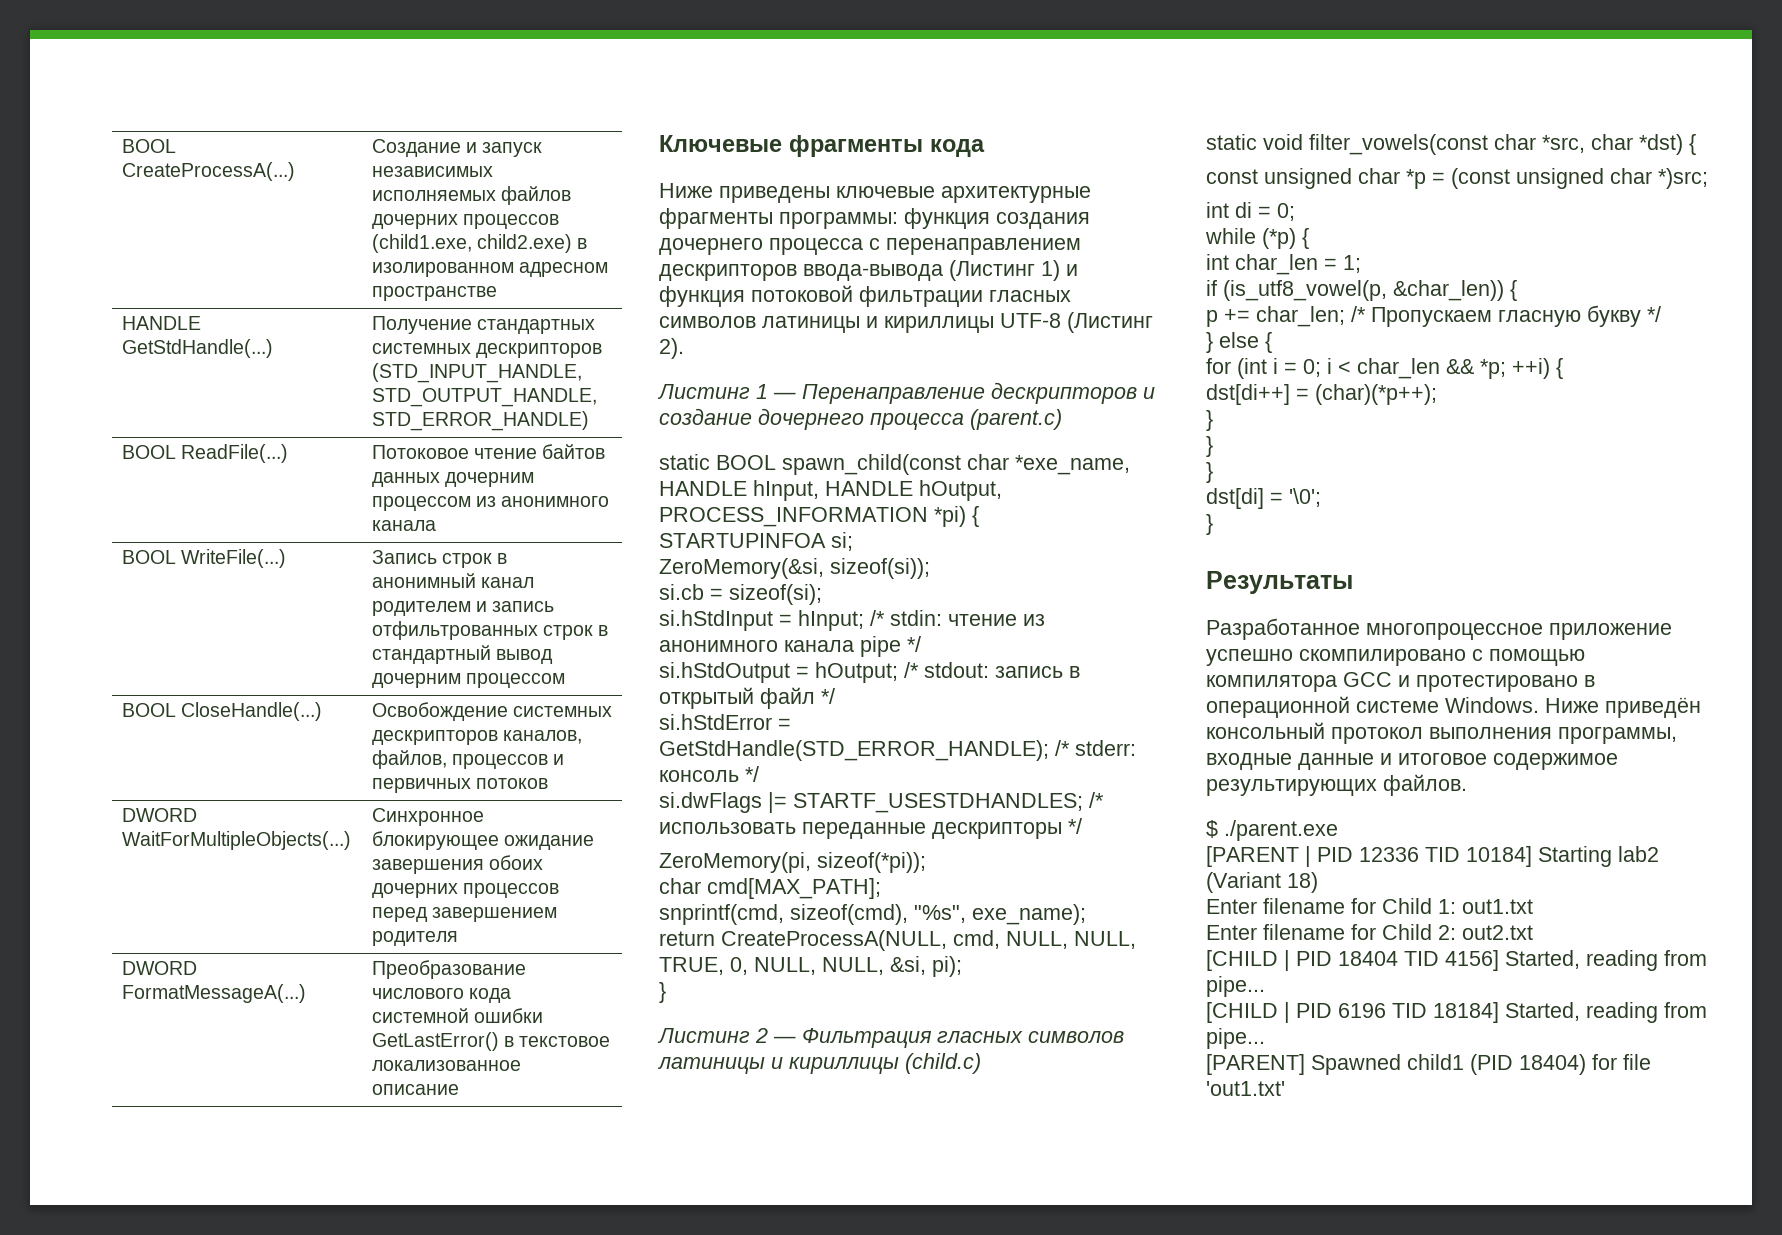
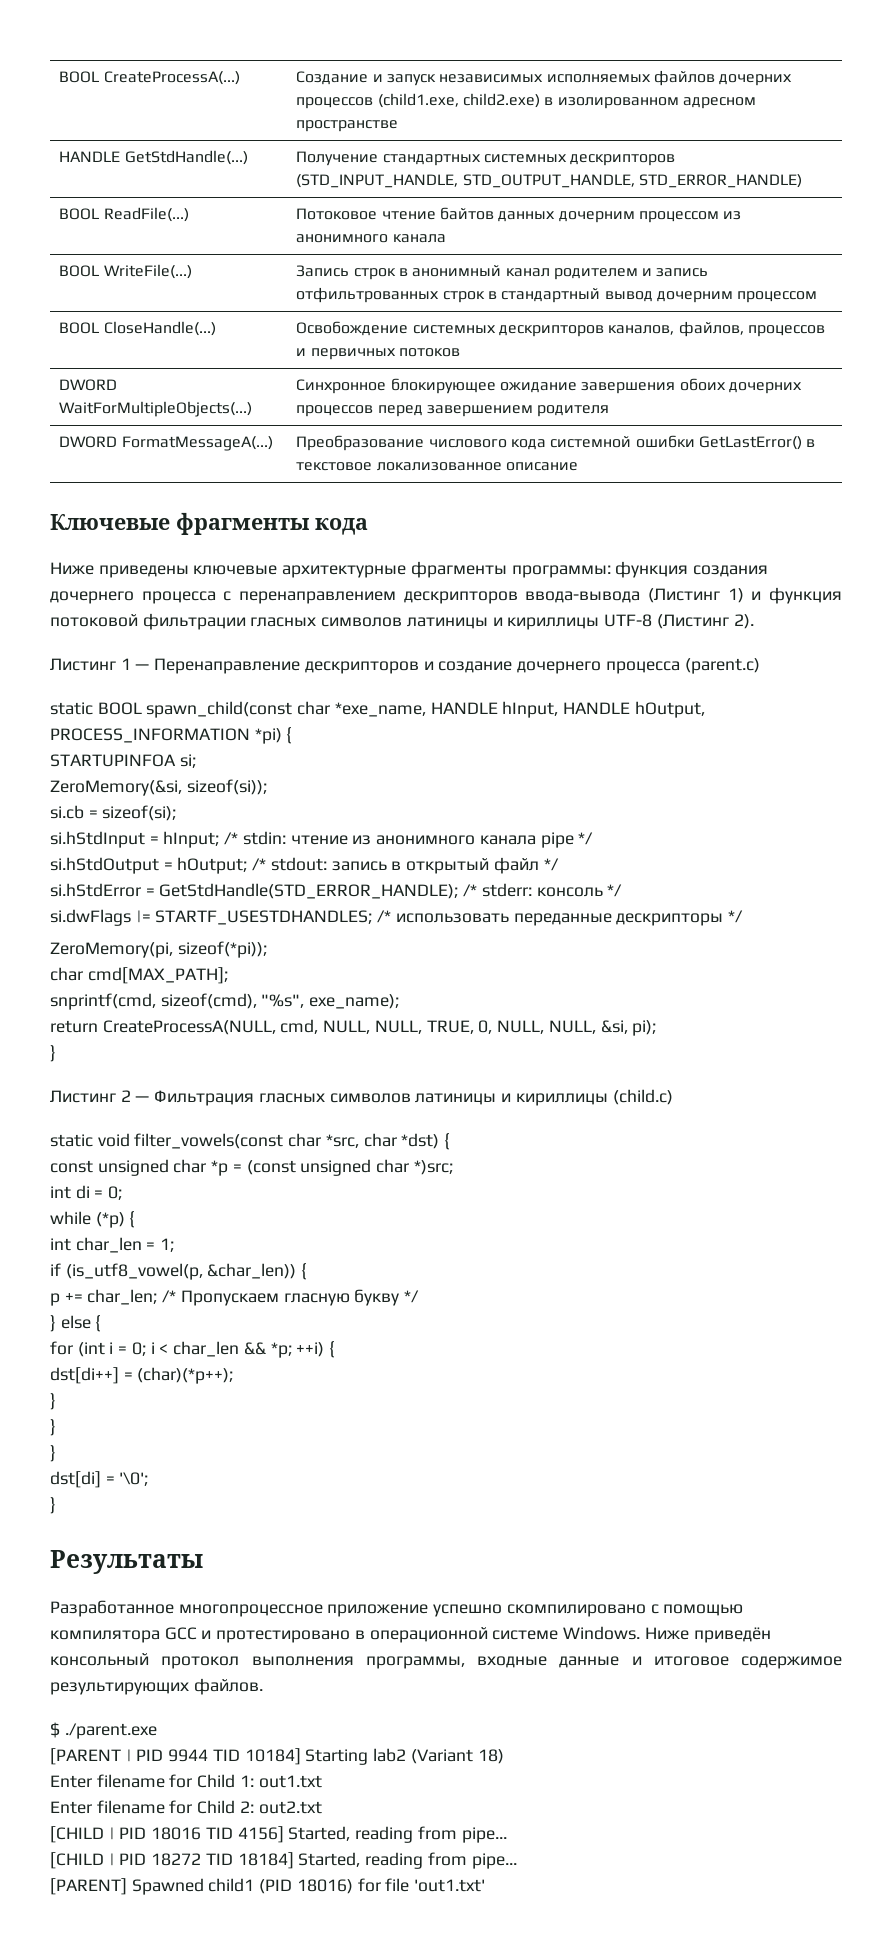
[1359,847,1419,862] 12336 -> [168,1749,209,1762] 9944
[1338,951,1398,966] 18404 -> [151,1827,202,1840] 18016
[1338,1003,1386,1018] 6196 -> [151,1853,202,1866] 18272
[1519,1054,1586,1075] 18404) -> [296,1879,353,1894] 18016)

